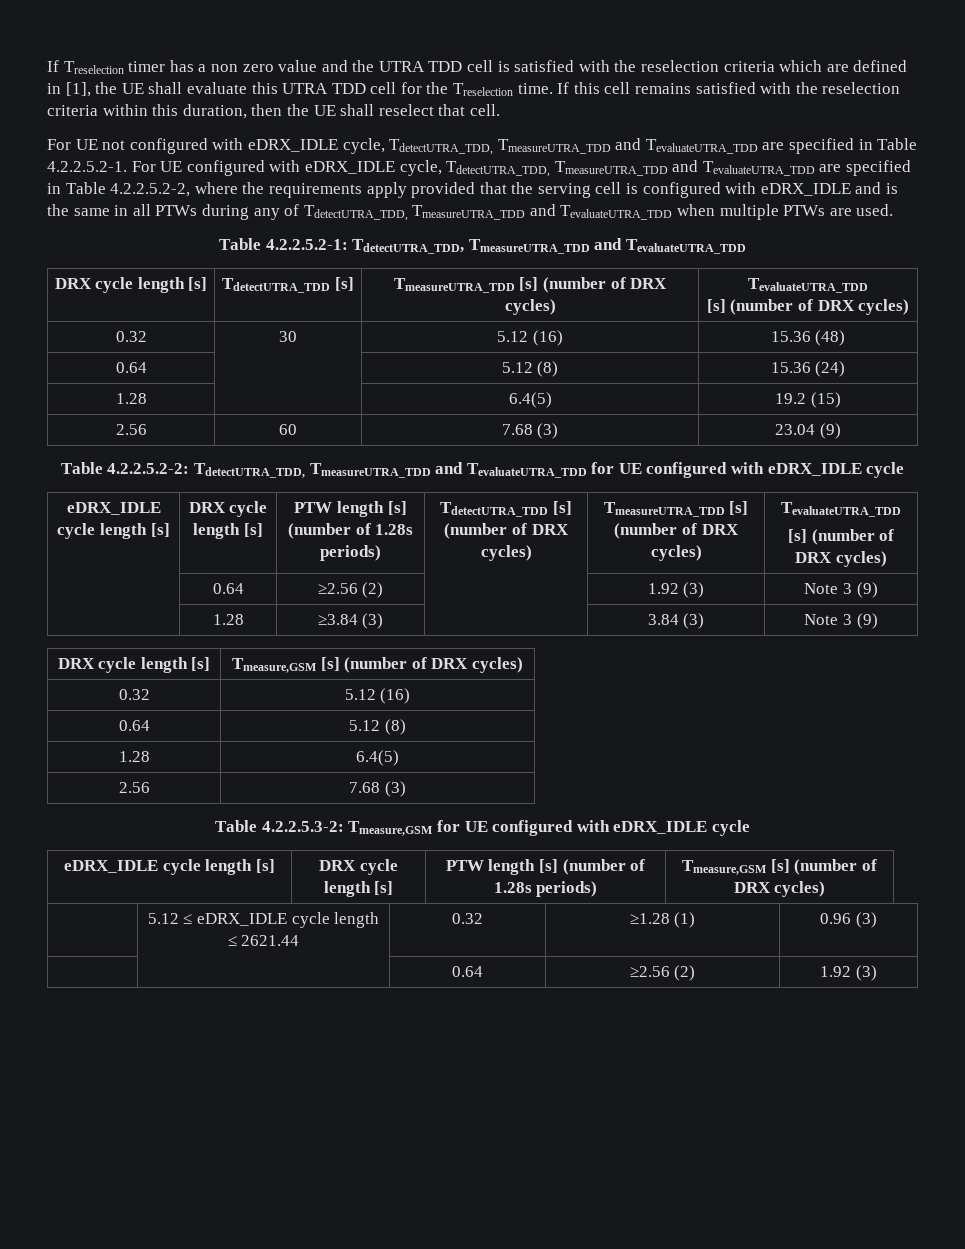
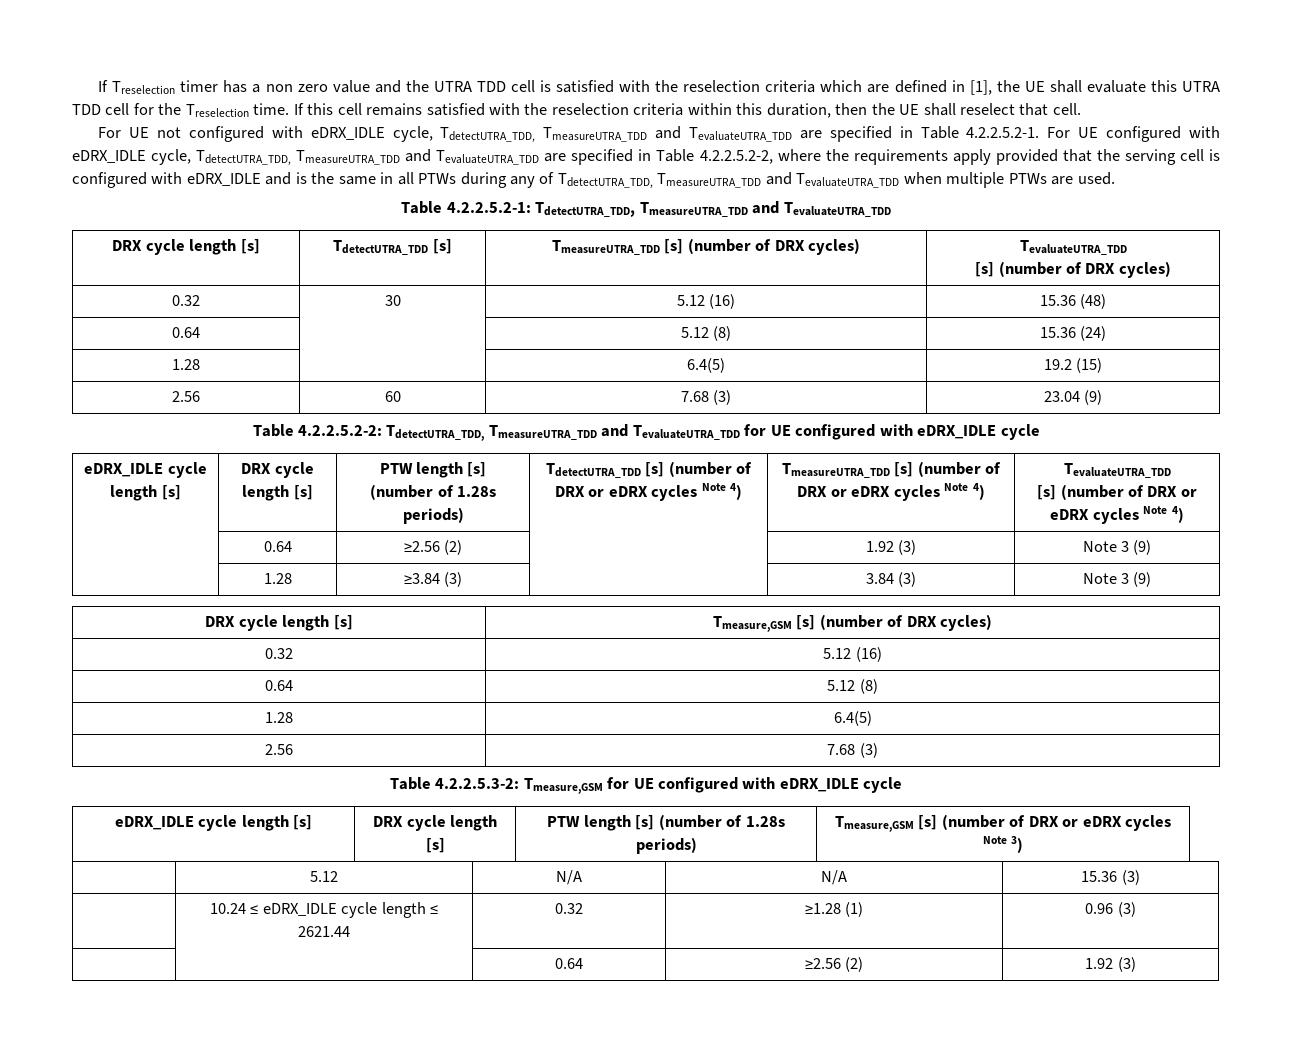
[480,545,532,561] [603,501,749,517] [614,523,739,539] [650,545,702,561] [781,502,901,517] [787,529,895,545] [795,551,887,567] cycles) | TmeasureUTRA_TDD [s] (number of DRX cycles) | TevaluateUTRA_TDD // [s] (number of DRX cycles) -> [588,483,743,501] [781,461,1002,478] [797,483,985,501] [1063,463,1171,478] [1037,484,1197,500] [1050,506,1184,524] or eDRX cycles Note 4) | TmeasureUTRA_TDD [s] (number of DRX or eDRX cycles Note 4) | TevaluateUTRA_TDD // [s] (number of DRX or eDRX cycles Note 4)
[774,881,826,897] [147,913,179,924] cycles) // | 5.12 -> [1062,815,1172,831] [982,836,1024,853] [310,871,338,882] [556,870,582,885] [821,870,847,885] [1081,870,1140,885] [209,903,246,914] or eDRX cycles Note 3) // | 5.12 | N/A | N/A | 15.36 (3) // | 10.24

